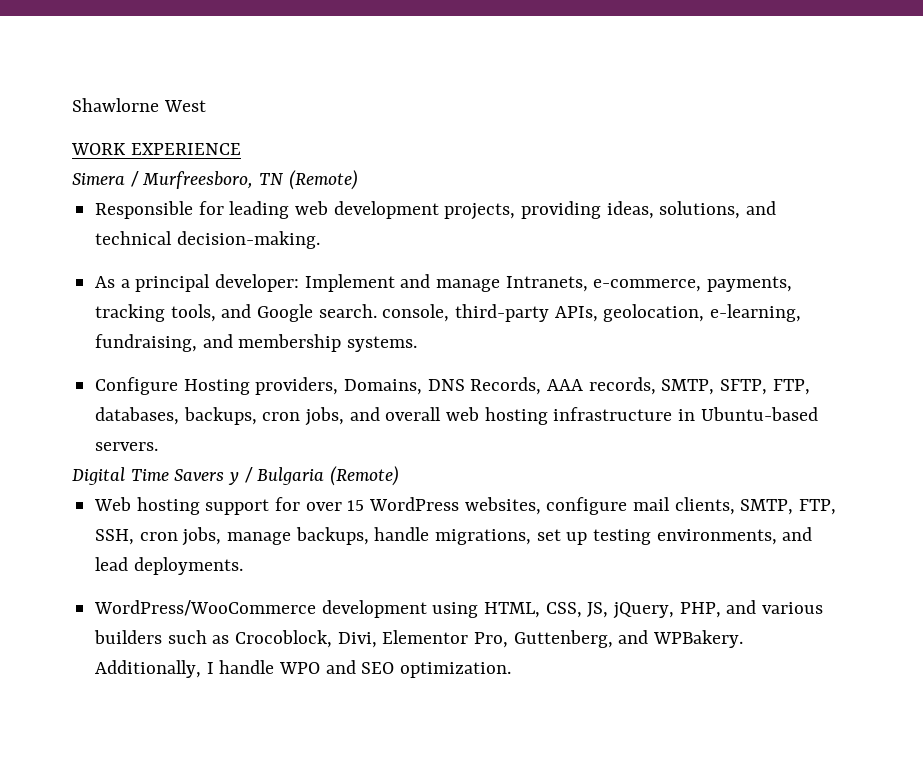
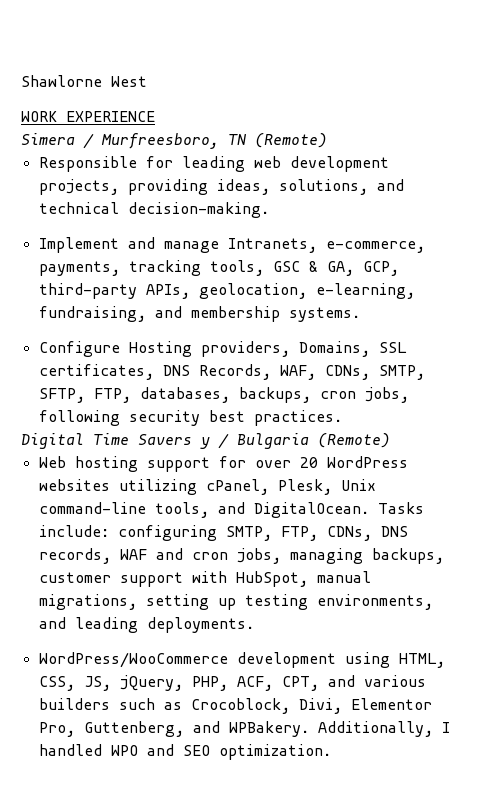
[95,274,300,292] As a principal developer: -> (269, 210) none
[221,304,450,322] and Google search. console, -> [272,261,399,276] GSC & GA, GCP,
[427,377,656,395] DNS Records, AAA records, -> [378,342,407,353] [38,364,370,380] SSL certificates, DNS Records, WAF, CDNs,
[349,407,818,425] [95,442,159,451] and overall web hosting infrastructure in Ubuntu-based servers. -> [38,410,342,426] following security best practices.
[347,497,837,515] [95,527,561,546] 15 WordPress websites, configure mail clients, SMTP, FTP, SSH, cron jobs, manage backups, handle migrations, set -> [299,456,408,468] [38,479,376,495] [38,502,424,518] [38,525,408,541] [38,548,444,564] [38,571,371,587] [38,594,209,610] 20 WordPress websites utilizing cPanel, Plesk, Unix command-line tools, and DigitalOcean. Tasks include: configuring SMTP, FTP, CDNs, DNS records, WAF and cron jobs, managing backups, customer support with HubSpot, manual migrations, setting
[95,557,129,571] lead -> [74,617,138,633] leading
(721, 610) none -> [236,676,319,691] ACF, CPT,
[219,660,275,674] handle -> [38,744,102,756] handled

